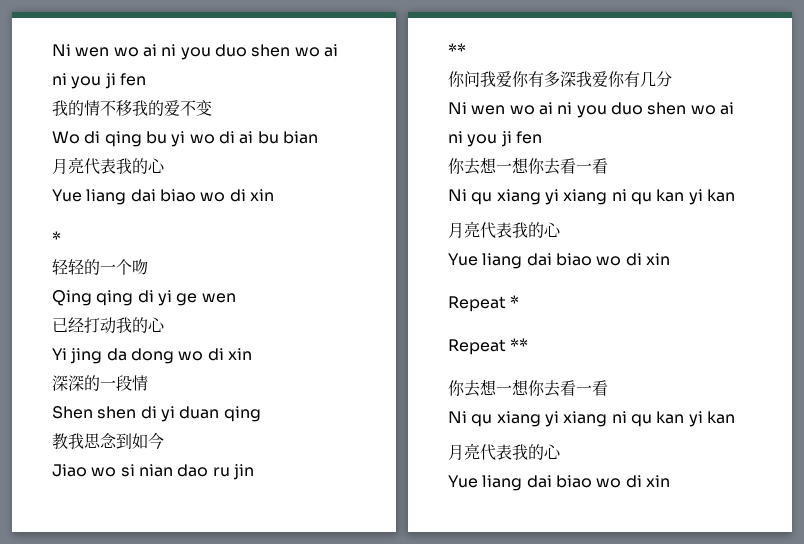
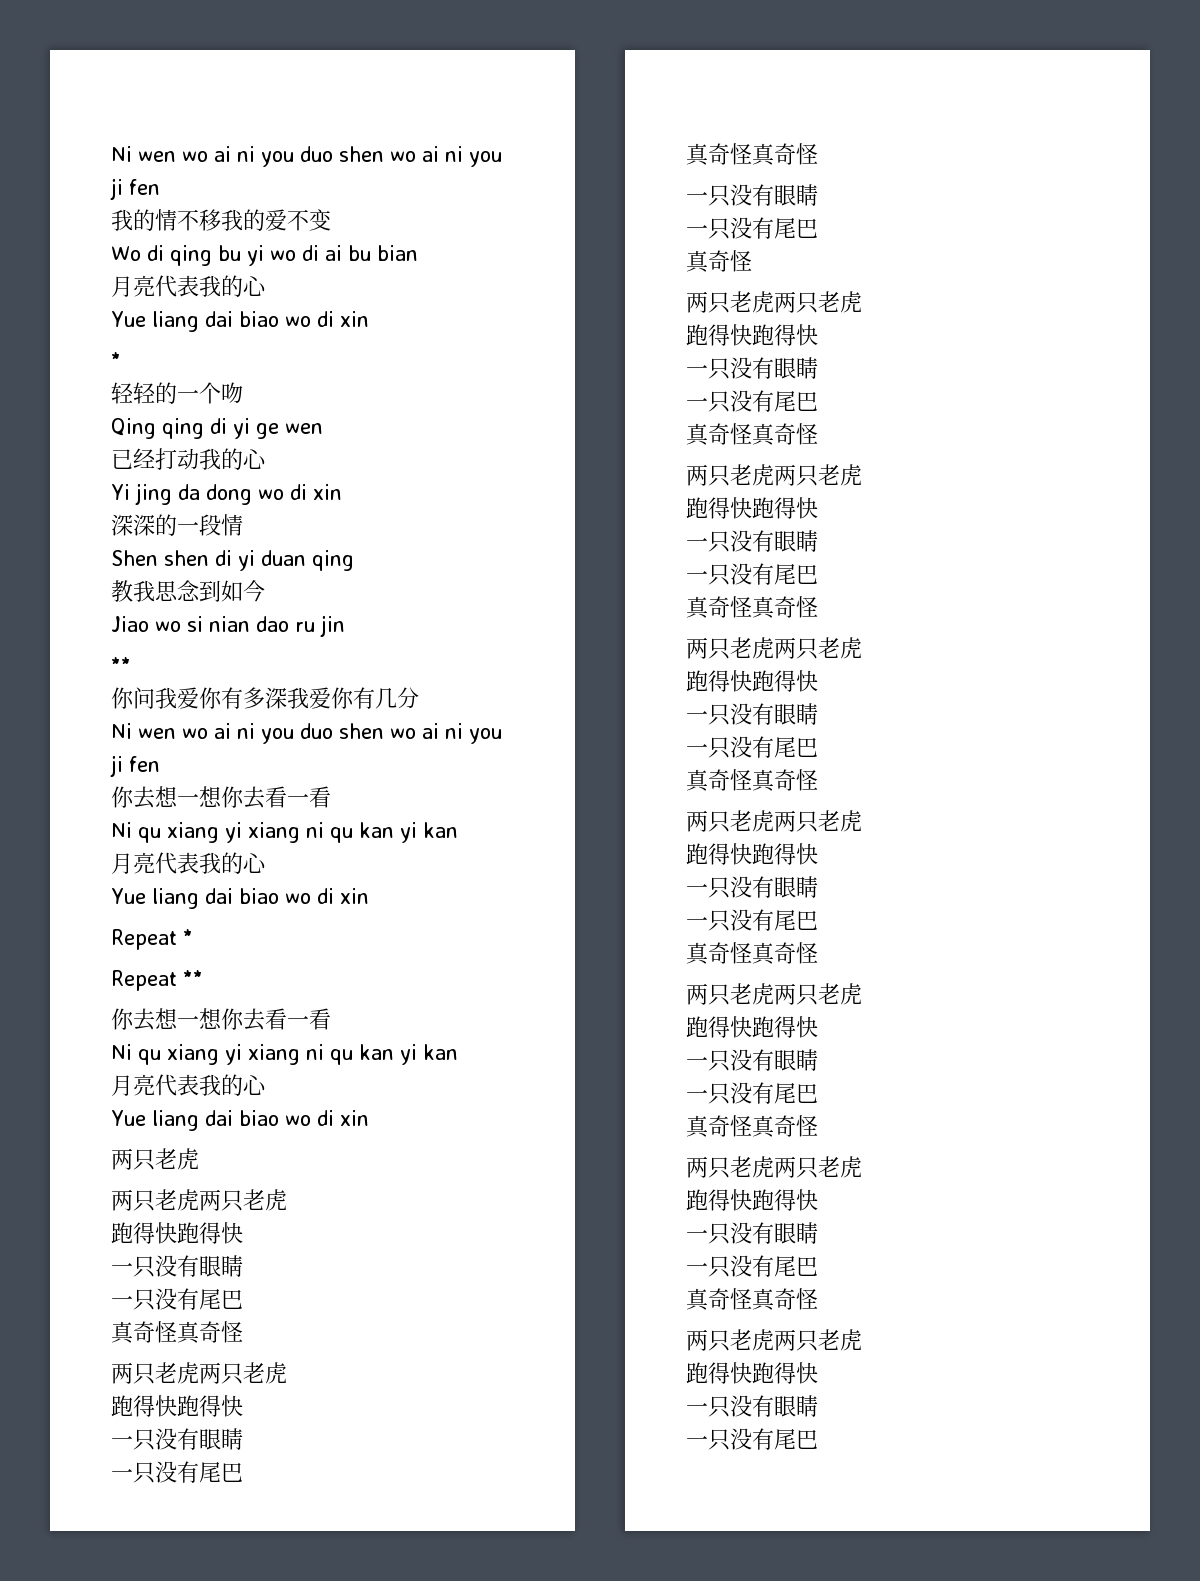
(670, 481) none -> [111,1148,199,1171] [111,1189,287,1212] [111,1222,243,1244] [111,1255,243,1278] [111,1288,243,1311] [111,1321,243,1344] [111,1362,287,1385] [111,1395,243,1417] [111,1428,243,1451] [111,1461,243,1484] [686,143,818,166] [686,184,818,207] [686,217,818,240] [686,250,752,273] [686,291,862,314] [686,324,818,346] [686,357,818,380] [686,390,818,413] [686,423,818,446] [686,464,862,487] [686,497,818,519] [686,530,818,553] [686,563,818,586] [686,596,818,619] [686,637,862,660] [686,670,818,692] [686,703,818,726] [686,736,818,759] [686,769,818,792] [686,810,862,833] [686,843,818,865] [686,876,818,899] [686,909,818,932] [686,942,818,965] [686,983,862,1006] [686,1016,818,1038] [686,1049,818,1072] [686,1082,818,1105] [686,1115,818,1138] [686,1156,862,1179] [686,1189,818,1211] [686,1222,818,1245] [686,1255,818,1278] [686,1288,818,1311] [686,1329,862,1352] [686,1362,818,1384] [686,1395,818,1418] [686,1428,818,1451] // 两只老虎 // 两只老虎两只老虎 // 跑得快跑得快 // 一只没有眼睛 // 一只没有尾巴 // 真奇怪真奇怪 // 两只老虎两只老虎 // 跑得快跑得快 // 一只没有眼睛 // 一只没有尾巴 // 真奇怪真奇怪 // 一只没有眼睛 // 一只没有尾巴 // 真奇怪 // 两只老虎两只老虎 // 跑得快跑得快 // 一只没有眼睛 // 一只没有尾巴 // 真奇怪真奇怪 // 两只老虎两只老虎 // 跑得快跑得快 // 一只没有眼睛 // 一只没有尾巴 // 真奇怪真奇怪 // 两只老虎两只老虎 // 跑得快跑得快 // 一只没有眼睛 // 一只没有尾巴 // 真奇怪真奇怪 // 两只老虎两只老虎 // 跑得快跑得快 // 一只没有眼睛 // 一只没有尾巴 // 真奇怪真奇怪 // 两只老虎两只老虎 // 跑得快跑得快 // 一只没有眼睛 // 一只没有尾巴 // 真奇怪真奇怪 // 两只老虎两只老虎 // 跑得快跑得快 // 一只没有眼睛 // 一只没有尾巴 // 真奇怪真奇怪 // 两只老虎两只老虎 // 跑得快跑得快 // 一只没有眼睛 // 一只没有尾巴

